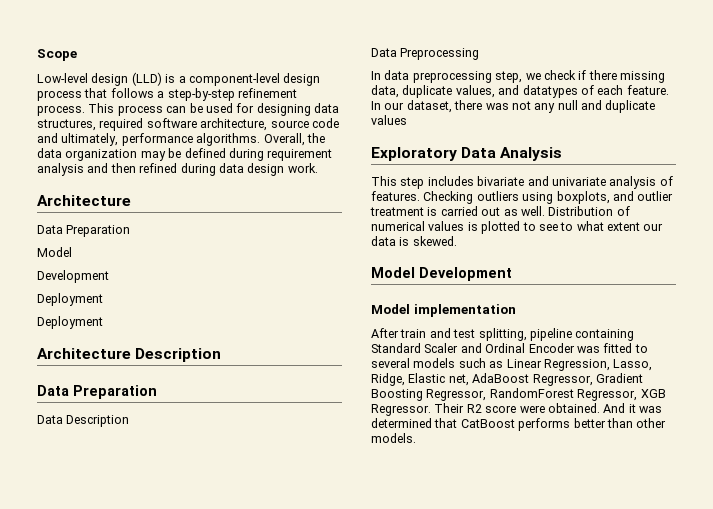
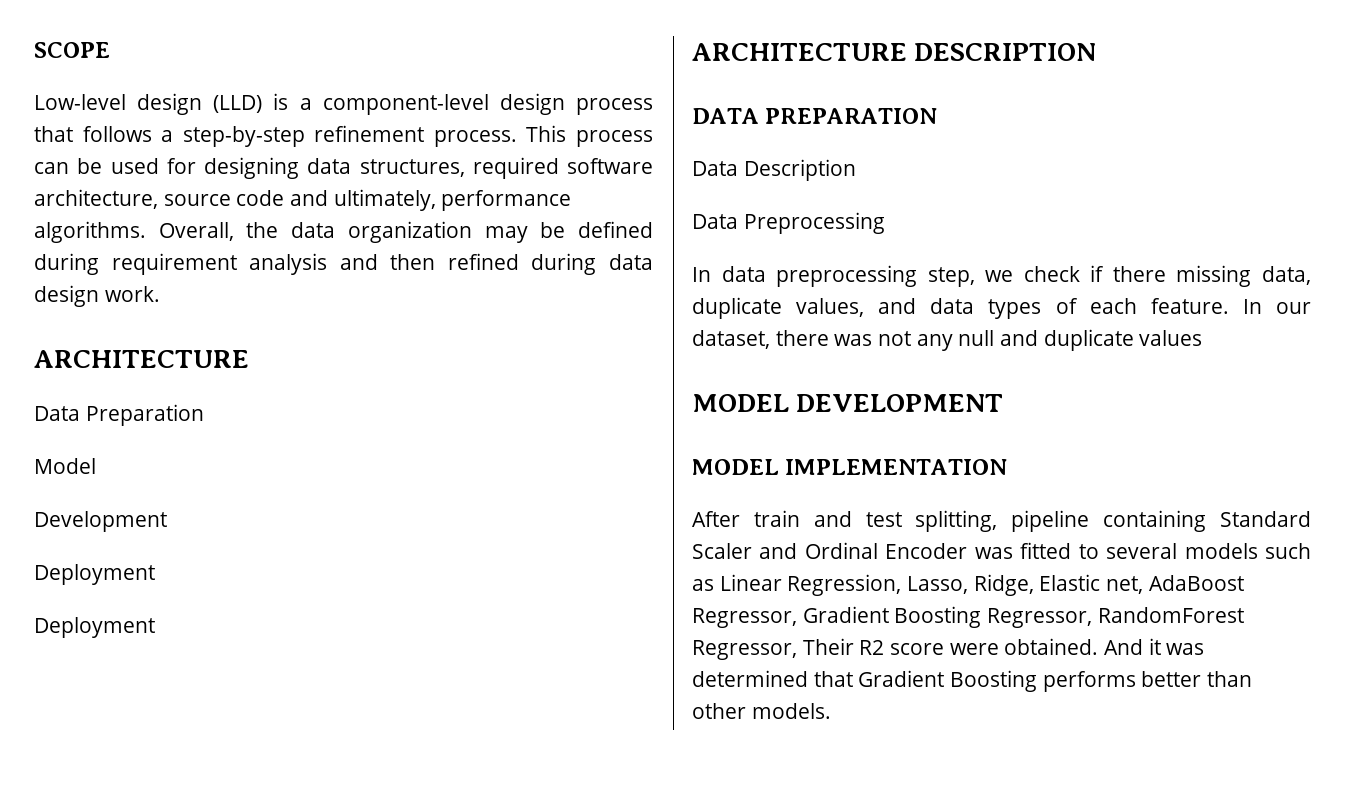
[37,49,77,61] Scope -> [34,42,110,58] SCOPE
[37,195,131,206] Architecture -> [34,350,249,368] ARCHITECTURE
[37,348,222,362] [37,385,157,399] Architecture Description // Data Preparation -> [692,43,1097,61] [692,108,938,124] ARCHITECTURE DESCRIPTION // DATA PREPARATION
[522,85,578,98] datatypes -> [930,298,1042,319] data types
[371,147,563,161] [371,176,673,189] [371,191,674,204] [370,206,630,216] [371,221,664,234] [371,236,457,246] [371,267,512,281] [371,304,516,317] Exploratory Data Analysis // This step includes bivariate and univariate analysis of features. Checking outliers using boxplots, and outlier treatment is carried out as well. Distribution of numerical values is plotted to see to what extent our data is skewed. // Model Development // Model implementation -> [692,394,1004,412] [692,459,1008,475] MODEL DEVELOPMENT // MODEL IMPLEMENTATION
[640,389,666,398] [371,404,431,416] XGB Regressor. -> (797, 650) none
[460,419,515,428] CatBoost -> [858,670,1038,692] Gradient Boosting

